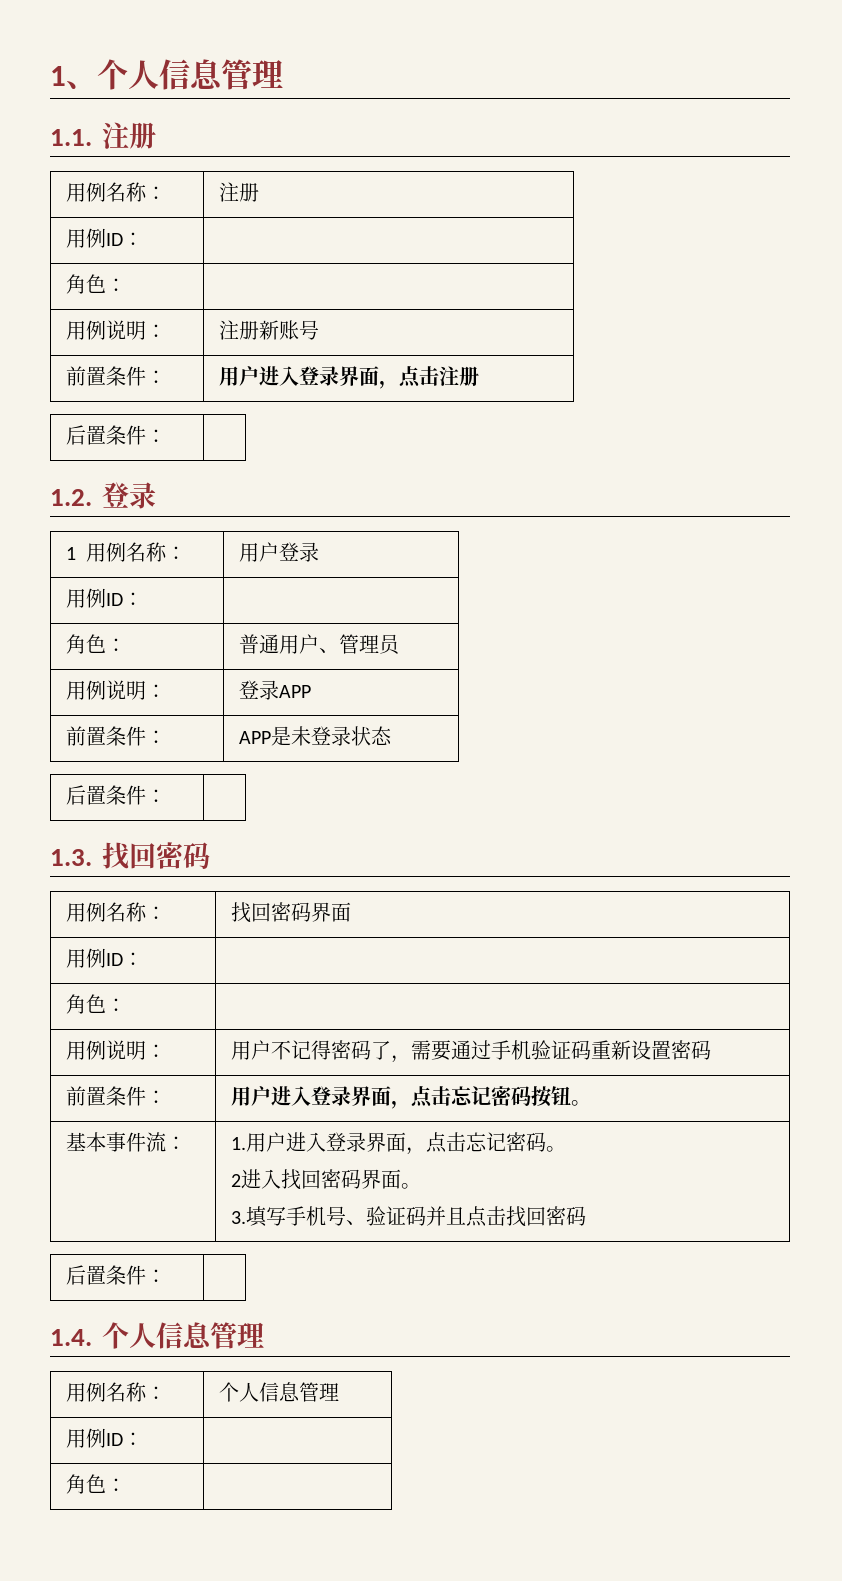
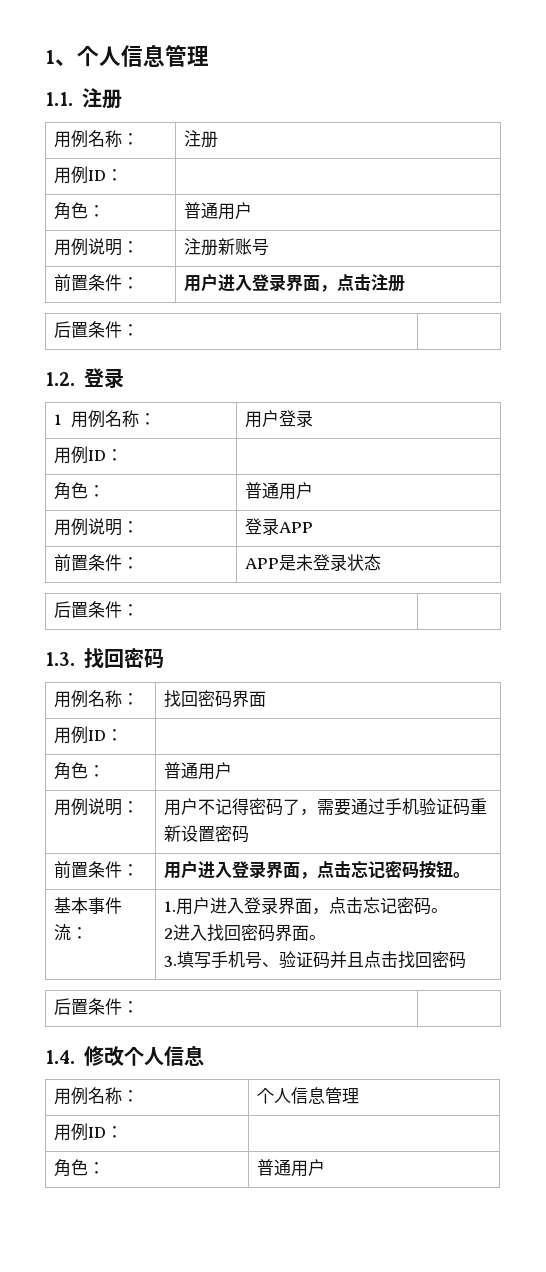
(126, 285) none -> [184,202,253,220] 普通用户
[318,634,401,655] 、管理员 -> (314, 490) none
(126, 1005) none -> [164,762,233,780] 普通用户
[102,1322,264,1349] 个人信息管理 -> [83,1045,204,1066] 修改个人信息
(126, 1485) none -> [257,1159,326,1177] 普通用户

